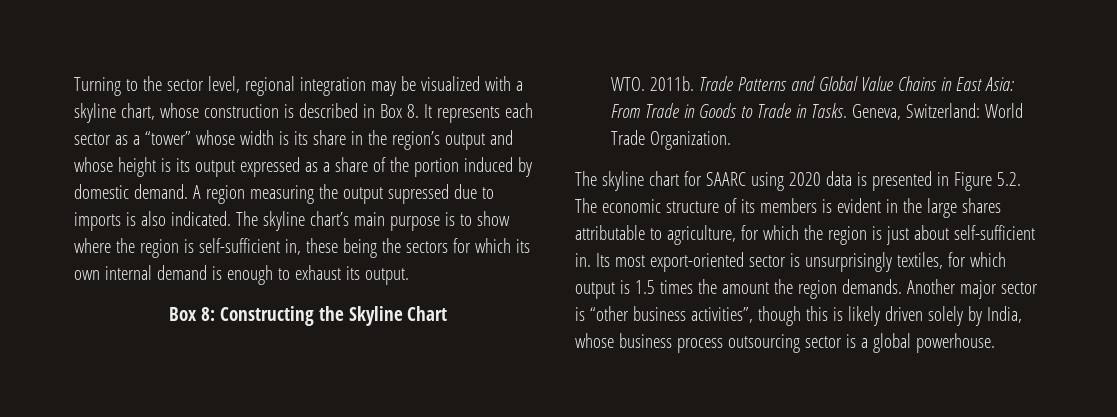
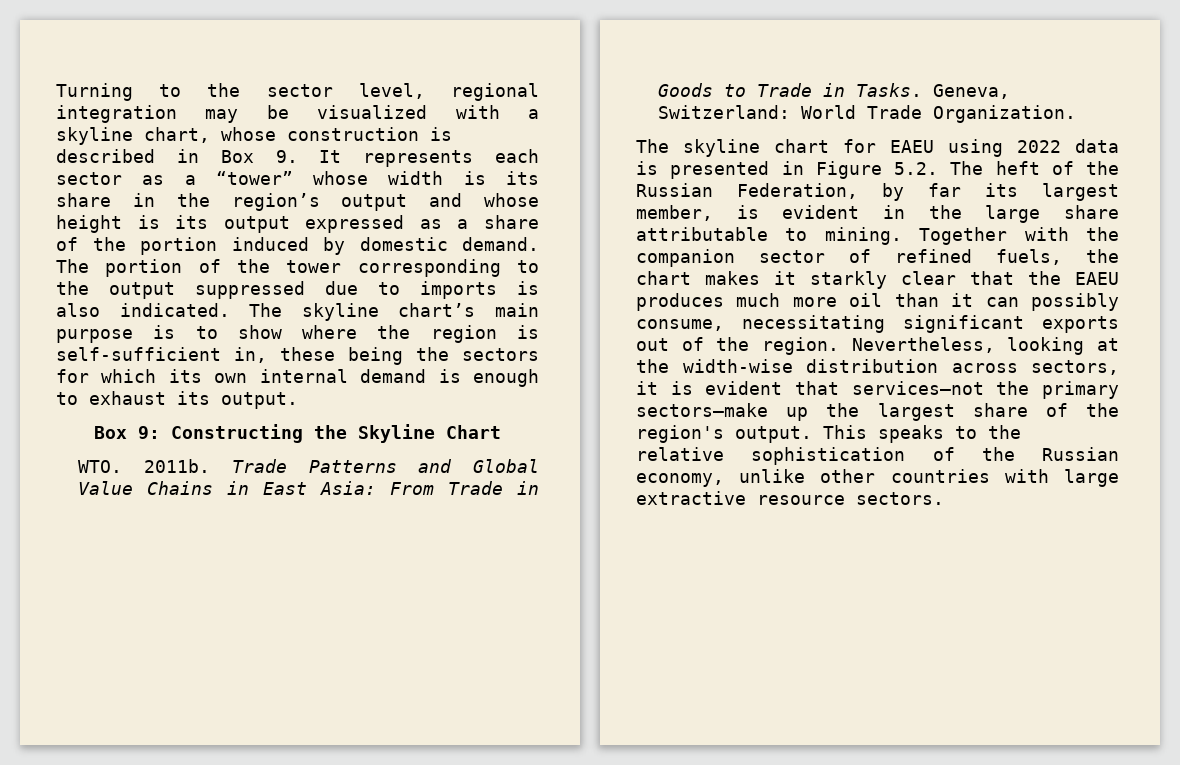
[406,104,419,118] 8. -> [275,150,298,163] 9.
[192,185,314,204] A region measuring -> [56,259,539,277] The portion of the tower corresponding to
[387,184,449,204] supressed -> [195,281,305,299] suppressed
[200,307,215,321] 8: -> [138,426,160,439] 9:
[705,172,821,191] SAARC using 2020 -> [890,139,1061,157] EAEU using 2022
[601,198,817,213] economic structure of its members -> [995,161,1119,175] [636,183,1119,201] [636,205,713,221] heft of the Russian Federation, by far its largest member,
[961,198,1001,213] shares -> [1064,205,1119,219] share
[666,225,1035,245] [575,252,1006,272] [575,279,1038,299] [575,306,1022,326] [575,333,995,353] agriculture, for which the region is just about self-sufficient in. Its most export-oriented sector is unsurprisingly textiles, for which output is 1.5 times the amount the region demands. Another major sector is “other business activities”, though this is likely driven solely by India, whose business process outsourcing sector is a global powerhouse. -> [824,227,1119,245] [636,249,1119,267] [636,271,1119,289] [636,293,1119,311] [636,315,1119,333] [636,337,1119,355] [636,359,1119,375] [636,381,1119,399] [636,403,1119,421] [636,425,1021,443] [636,447,1119,465] [636,469,1119,487] [636,491,944,505] mining. Together with the companion sector of refined fuels, the chart makes it starkly clear that the EAEU produces much more oil than it can possibly consume, necessitating significant exports out of the region. Nevertheless, looking at the width-wise distribution across sectors, it is evident that services—not the primary sectors—make up the largest share of the region's output. This speaks to the relative sophistication of the Russian economy, unlike other countries with large extractive resource sectors.

